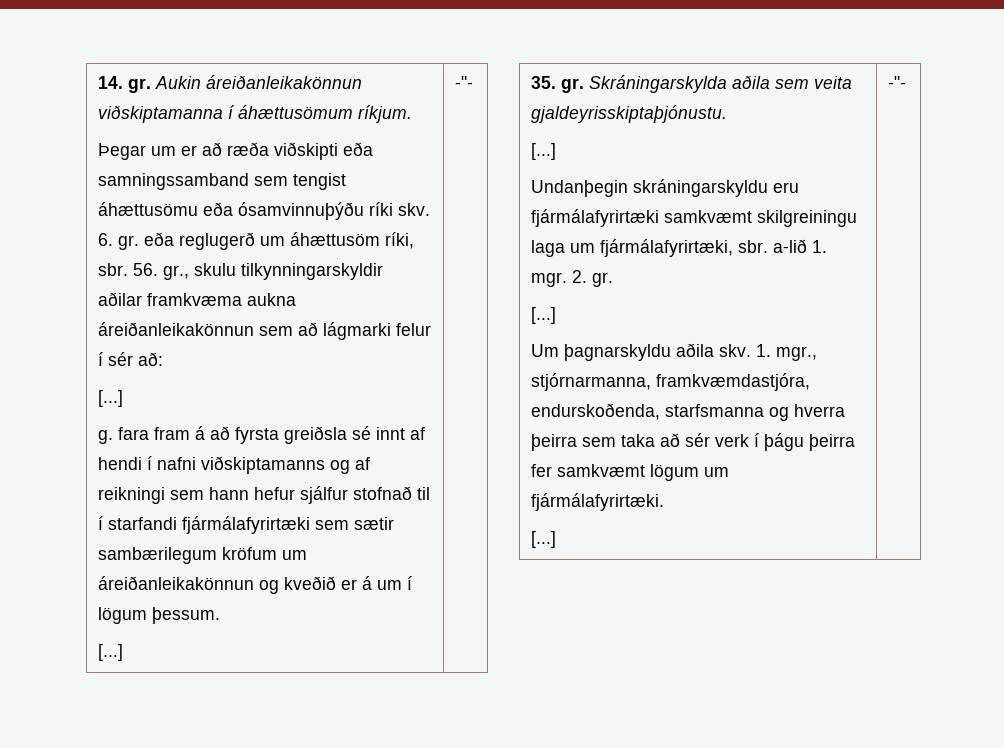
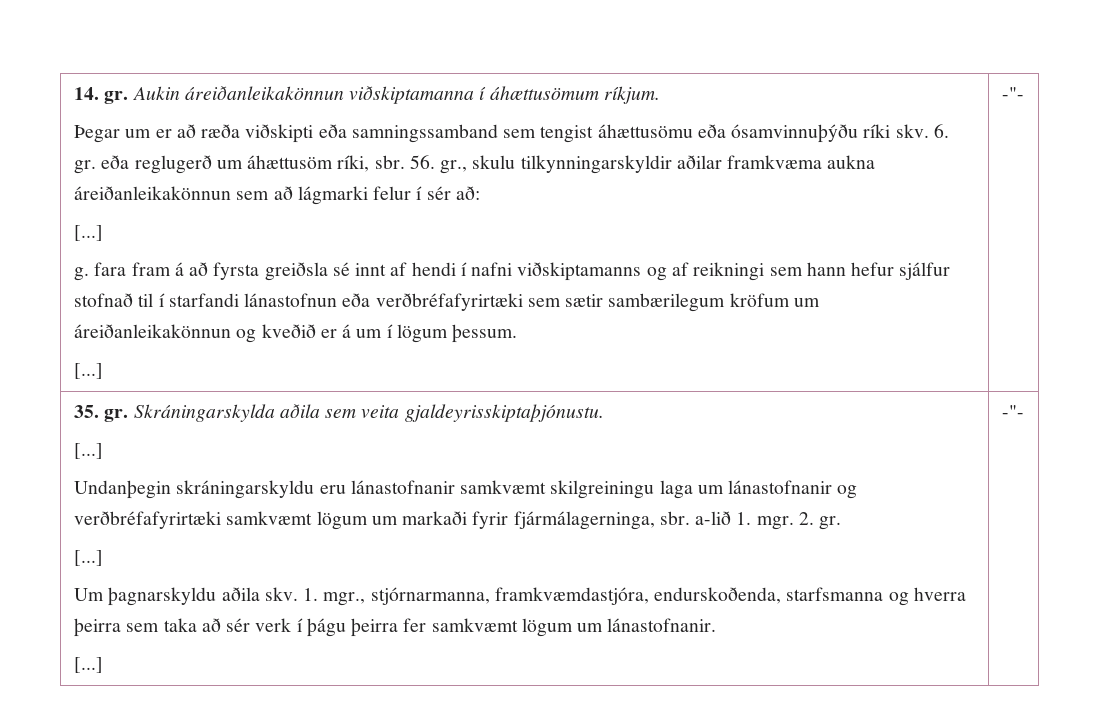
[182,516,311,534] fjármálafyrirtæki -> [244,293,523,311] lánastofnun eða verðbréfafyrirtæki
[531,209,660,227] fjármálafyrirtæki -> [350,480,455,494] lánastofnanir
[600,239,734,257] fjármálafyrirtæki, -> [728,480,858,499] [73,511,655,530] lánastofnanir og verðbréfafyrirtæki samkvæmt lögum um markaði fyrir fjármálagerninga,
[531,493,665,511] fjármálafyrirtæki. -> [607,618,717,632] lánastofnanir.

